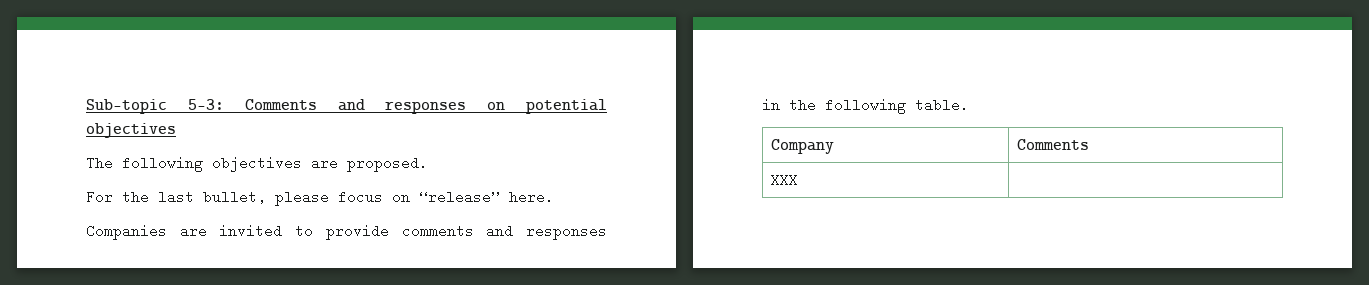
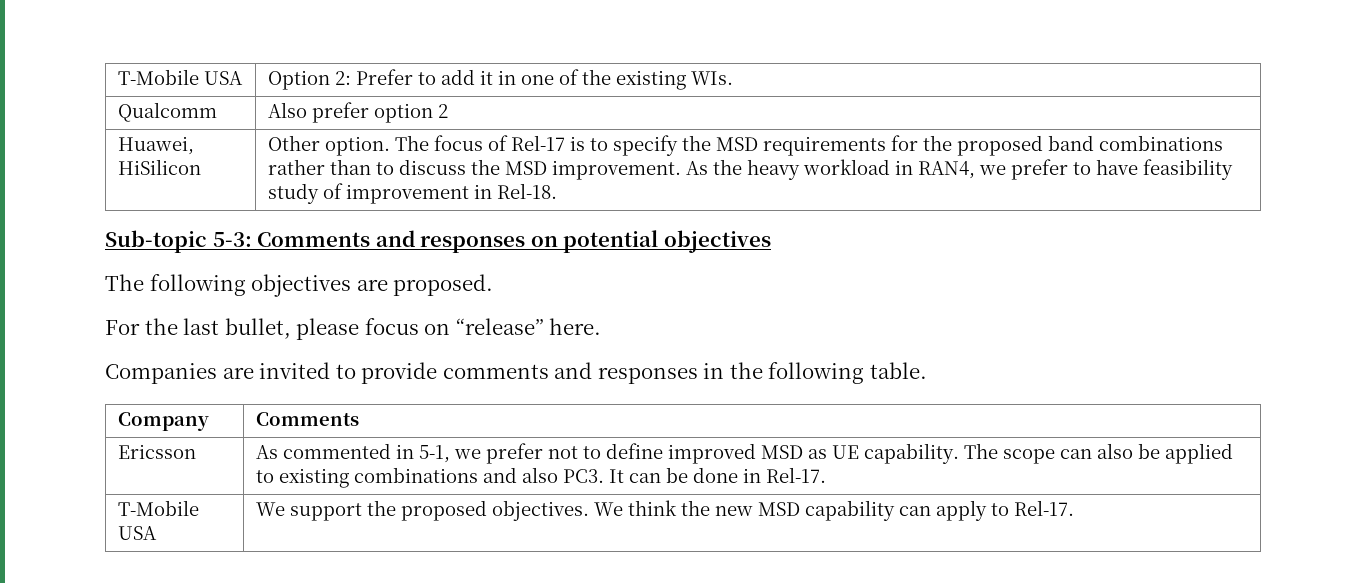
(86, 106) none -> [118,69,244,85] [268,69,734,90] [118,102,218,122] [268,102,449,123] [118,136,195,155] [118,159,202,175] [268,135,1224,156] [268,159,1234,180] [268,183,558,204] T-Mobile USA | Option 2: Prefer to add it in one of the existing WIs. // Qualcomm | Also prefer option 2 // Huawei, HiSilicon | Other option. The focus of Rel-17 is to specify the MSD requirements for the proposed band combinations rather than to discuss the MSD improvement. As the heavy workload in RAN4, we prefer to have feasibility study of improvement in Rel-18. //
[771,173,799,187] XXX | -> [118,444,197,459] [256,443,1234,464] [256,467,827,488] [118,500,200,516] [118,526,158,540] [256,500,1075,521] Ericsson | As commented in 5-1, we prefer not to define improved MSD as UE capability. The scope can also be applied to existing combinations and also PC3. It can be done in Rel-17. // T-Mobile USA | We support the proposed objectives. We think the new MSD capability can apply to Rel-17.

